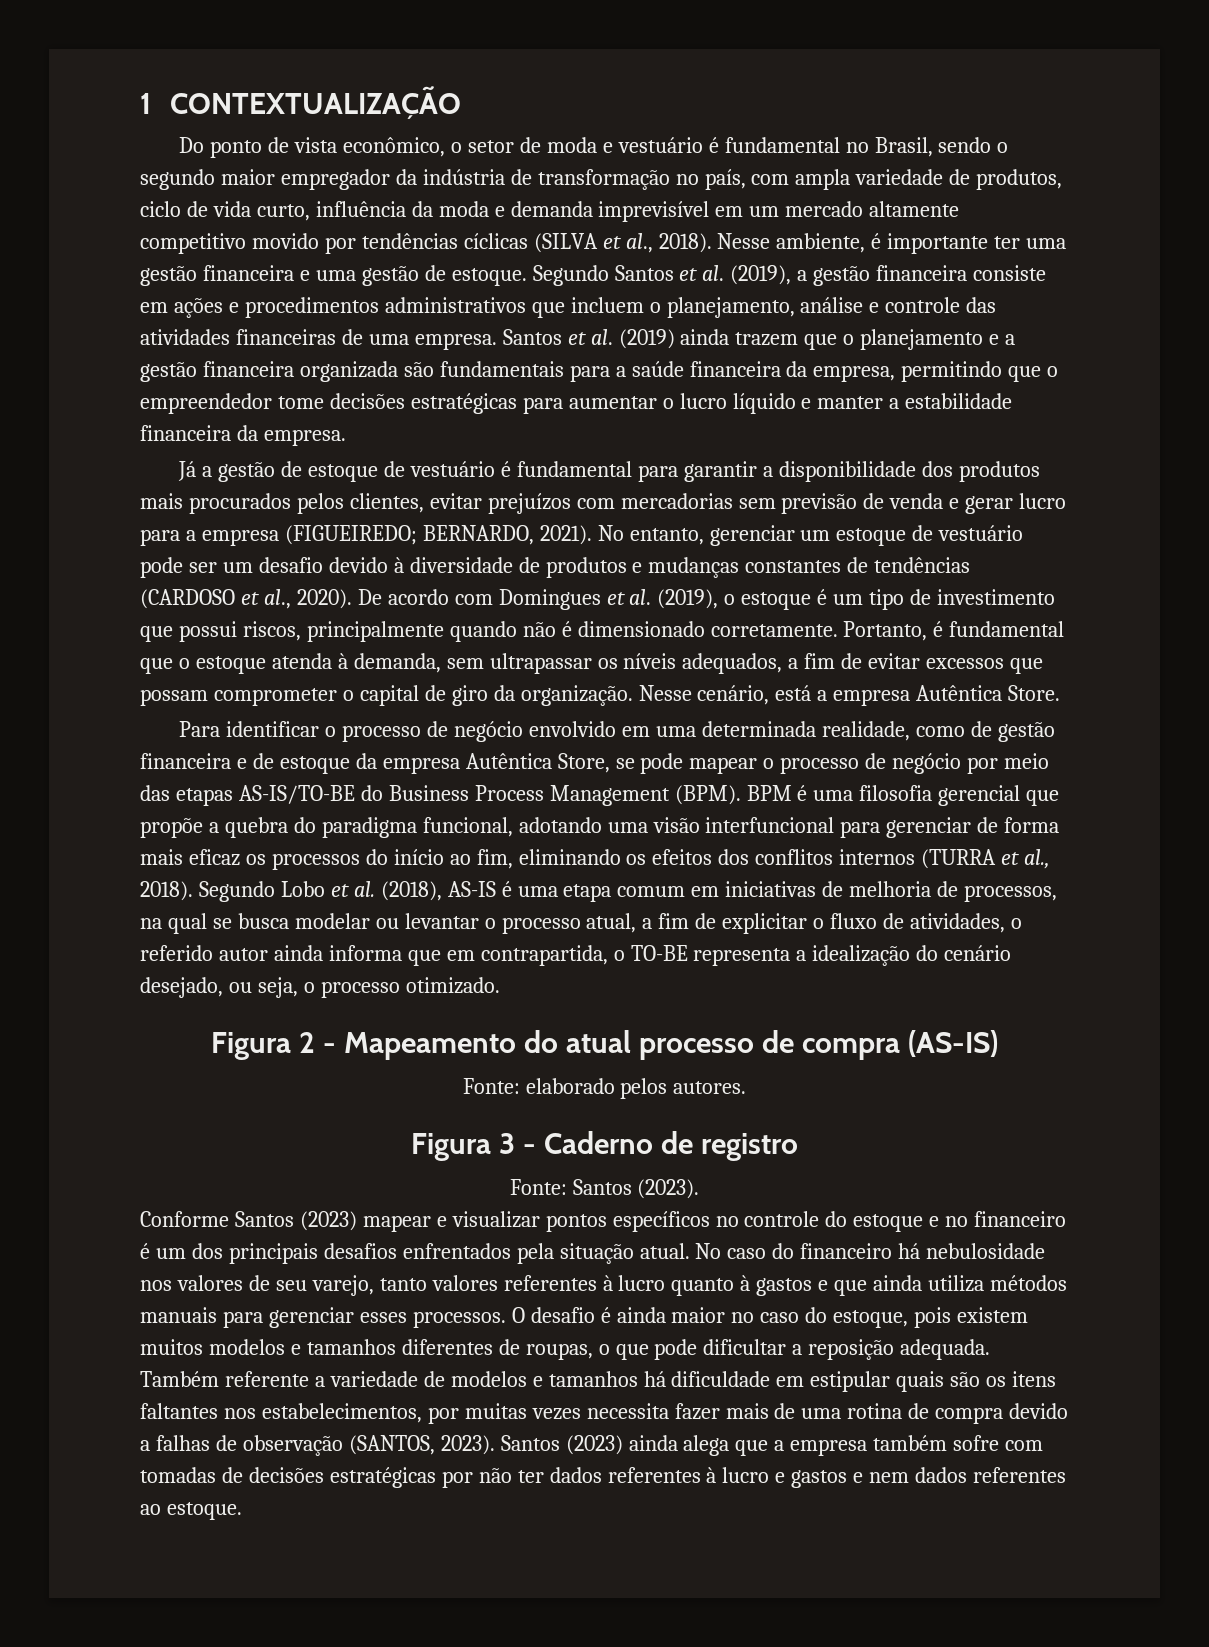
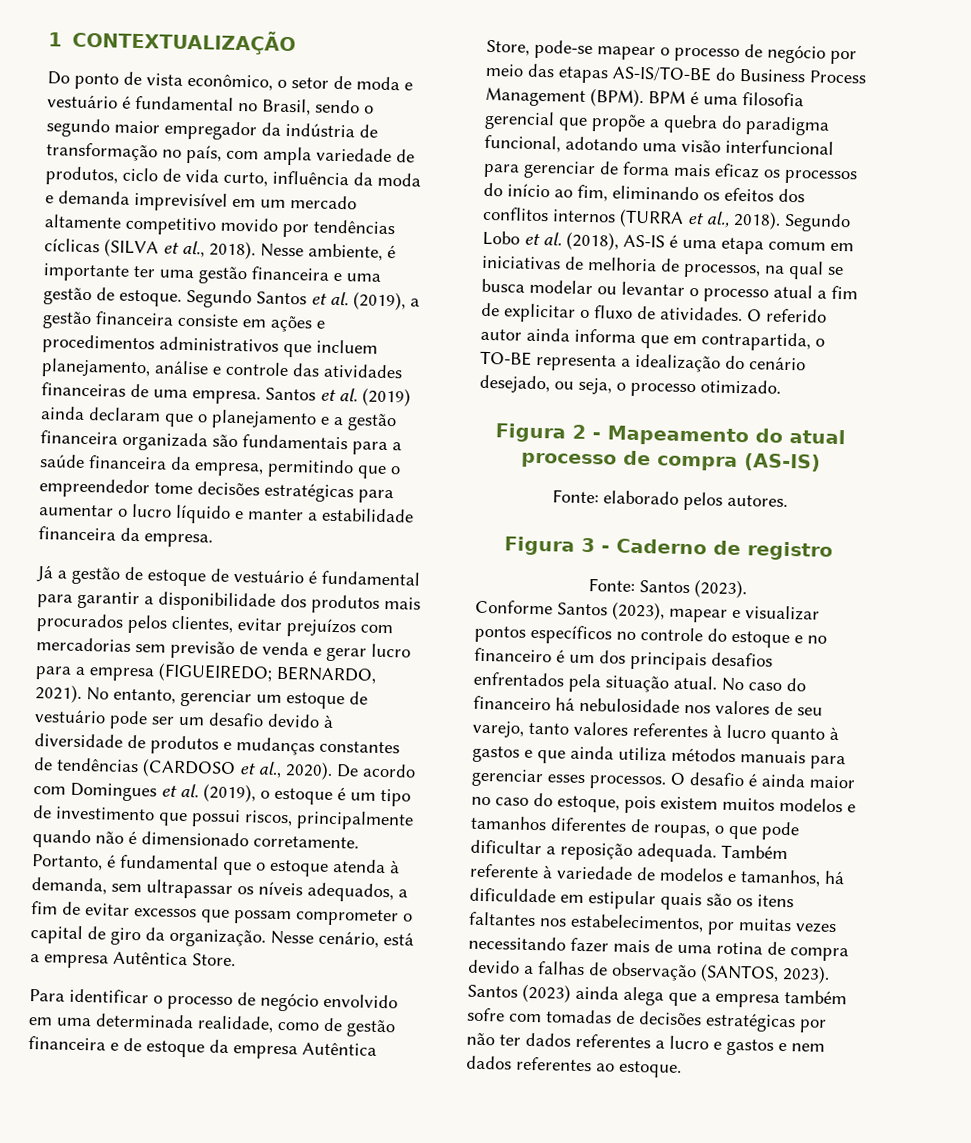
[649,302,661,313] o -> (378, 346) none
[735,332,799,346] trazem -> [88,407,161,422] declaram
[615,753,684,774] se pode -> [534,39,593,60] pode-se
[586,913,637,933] atual, -> [773,284,813,299] atual
[909,913,1022,933] atividades, o -> [660,306,762,322] atividades. O
[299,1211,357,1231] (2023) -> [612,601,665,621] (2023),
[314,1376,325,1387] a -> [542,865,553,879] à
[548,1371,638,1387] tamanhos -> [740,869,821,887] tamanhos,
[586,1403,669,1419] necessita -> [468,935,566,951] necessitando
[706,1467,717,1483] à -> [655,1040,665,1049] a

